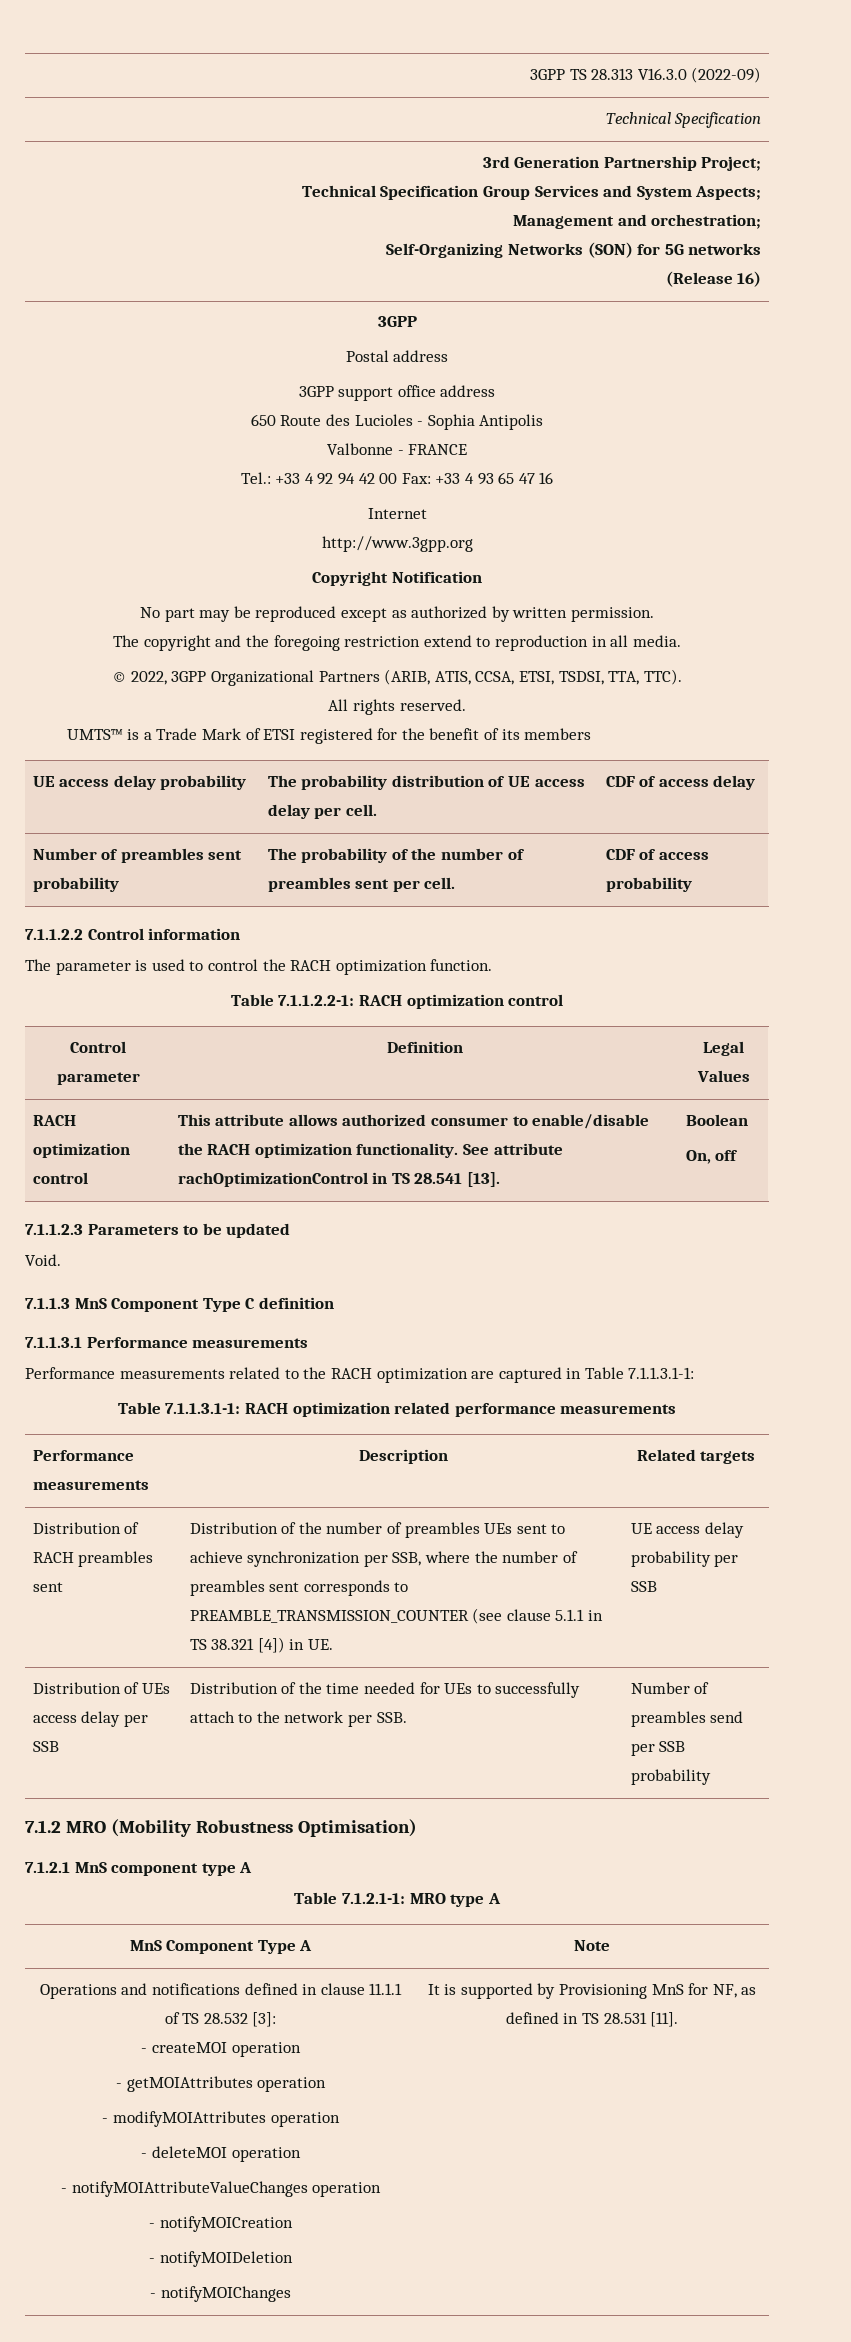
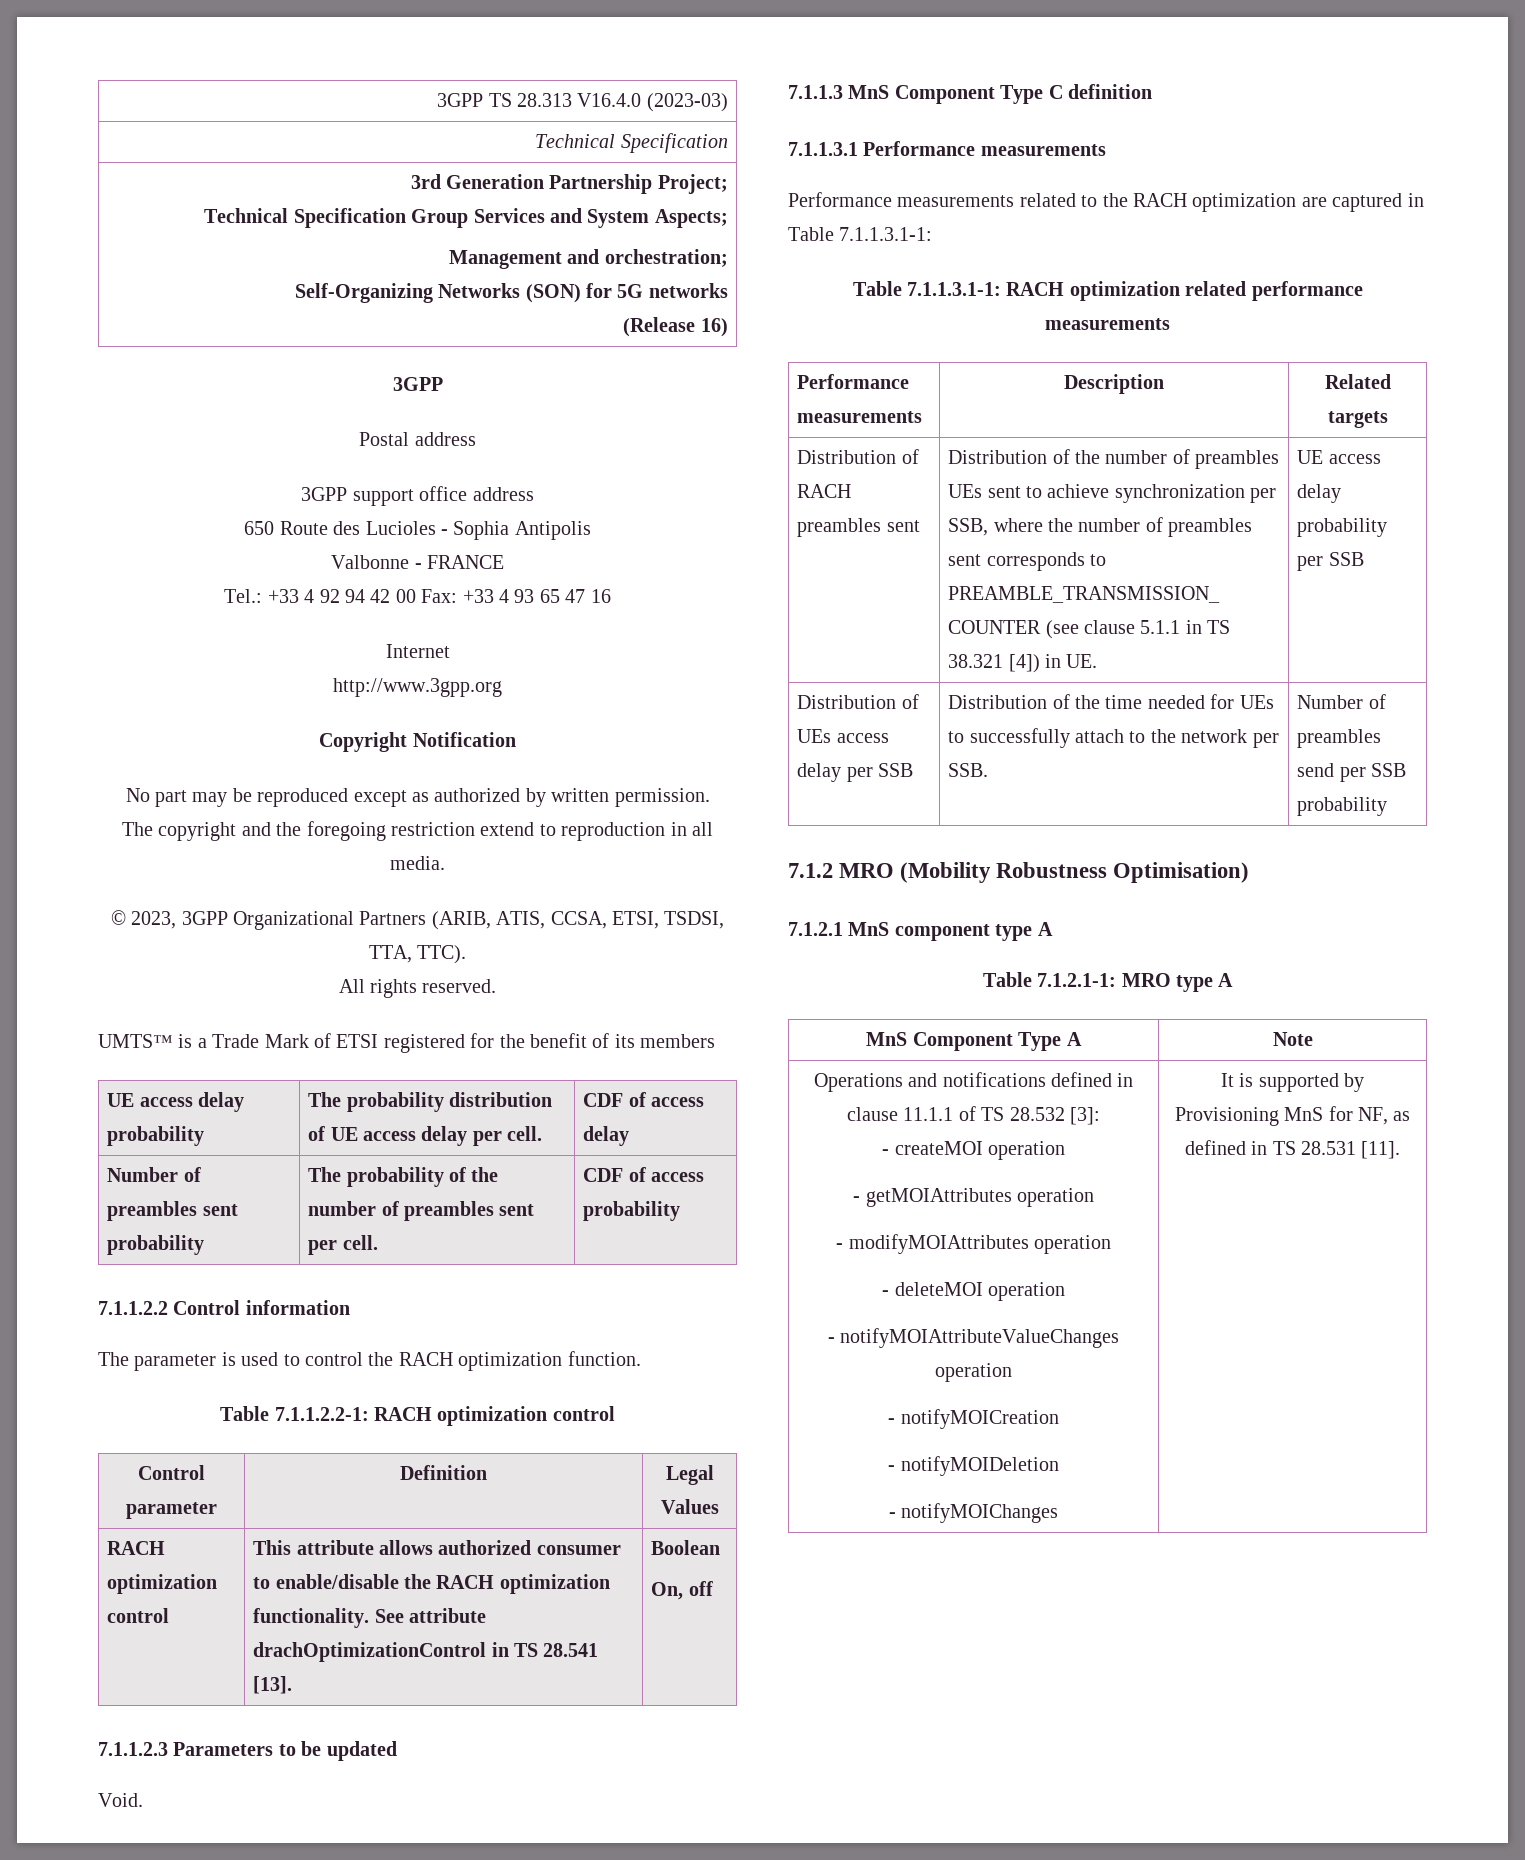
[637,67,762,83] V16.3.0 (2022-09) -> [577,93,728,112] V16.4.0 (2023-03)
[130,671,167,685] 2022, -> [131,911,177,929] 2023,
[177,1172,368,1187] rachOptimizationControl -> [253,1642,487,1662] drachOptimizationControl

